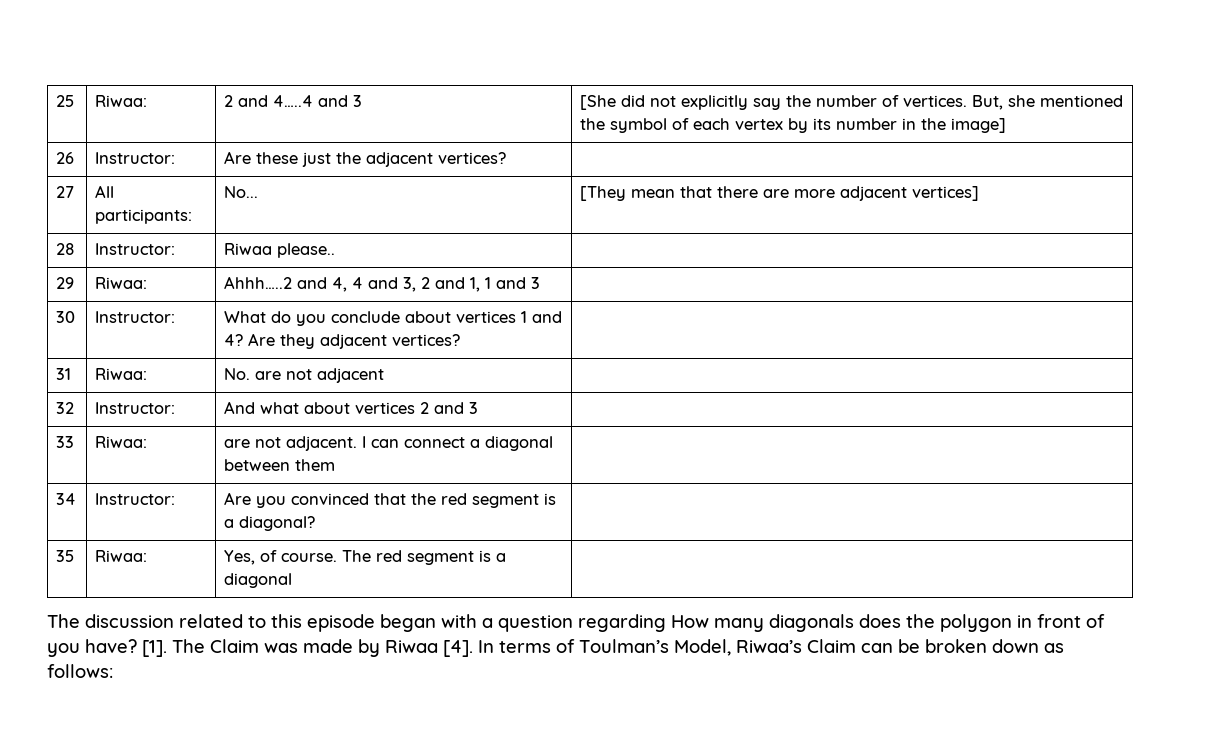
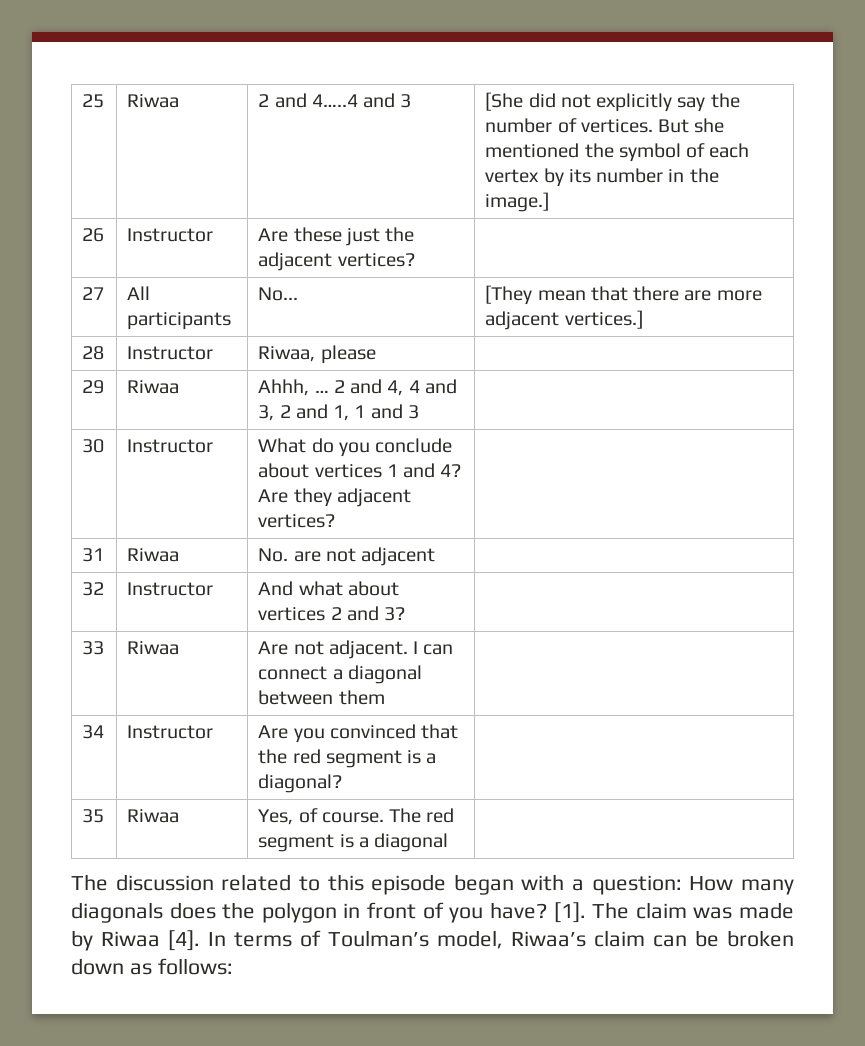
[95,95,148,107] Riwaa: -> [127,94,180,108] Riwaa
[972,95,1004,110] But, -> [658,119,690,133] But
[951,118,1007,133] image] -> [485,192,550,212] image.]
[95,152,176,164] Instructor: -> [127,228,214,242] Instructor
[95,209,193,224] participants: -> [127,312,232,330] participants
[912,186,980,201] vertices] -> [564,310,643,329] vertices.]
[95,243,176,255] [224,243,336,258] [56,277,75,289] [95,277,148,289] [224,276,293,289] Instructor: | Riwaa please.. | // 29 | Riwaa: | Ahhh…..2 -> [127,346,214,360] [258,345,376,364] [82,380,105,394] [127,380,180,394] [258,379,345,396] Instructor | Riwaa, please | // 29 | Riwaa | Ahhh, … 2
[95,311,176,323] Instructor: -> [127,439,214,453] Instructor
[95,368,148,380] Riwaa: -> [127,548,180,562] Riwaa
[95,402,176,414] Instructor: -> [127,582,214,596] Instructor
[469,402,479,414] 3 -> [384,607,406,621] 3?
[95,436,148,448] [224,439,251,448] Riwaa: | are -> [127,641,180,655] [258,641,289,655] Riwaa | Are
[95,493,176,505] Instructor: -> [127,725,214,739] Instructor
[95,550,148,562] Riwaa: -> [127,809,180,823] Riwaa
[498,614,666,632] question regarding -> [591,875,682,895] question:
[210,639,259,653] Claim -> [635,902,687,919] claim
[674,639,856,656] Model, Riwaa’s Claim -> [437,930,645,949] model, Riwaa’s claim

